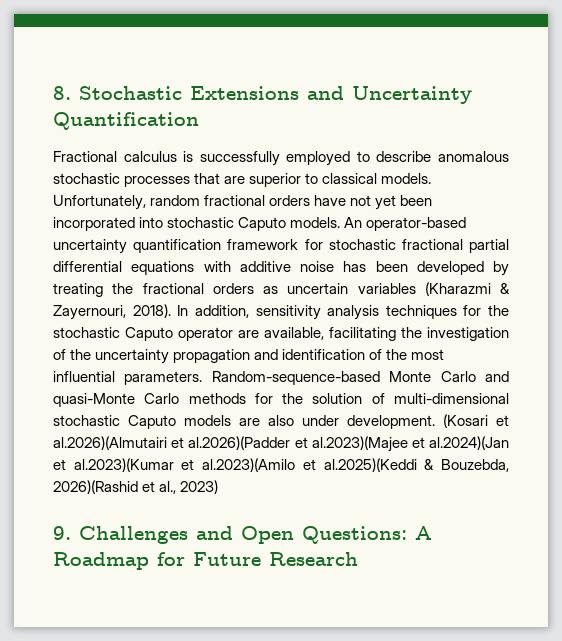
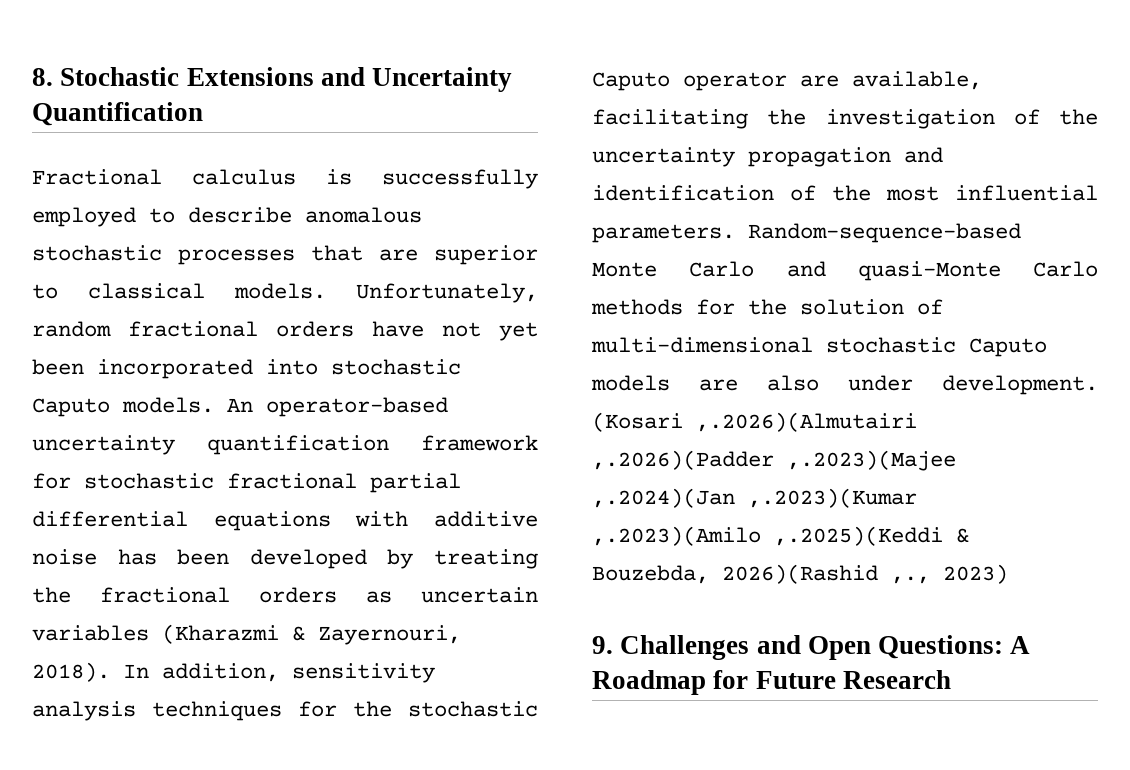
[496,415,509,426] [53,436,510,452] [53,458,417,472] et al.2026)(Almutairi et al.2026)(Padder et al.2023)(Majee et al.2024)(Jan et al.2023)(Kumar et al.2023)(Amilo et al.2025)(Keddi -> [696,412,917,432] [592,450,956,471] [592,488,917,508] [592,526,943,546] ,.2026)(Almutairi ,.2026)(Padder ,.2023)(Majee ,.2024)(Jan ,.2023)(Kumar ,.2023)(Amilo ,.2025)(Keddi
[142,481,177,494] et al., -> [891,576,930,584] ,.,

